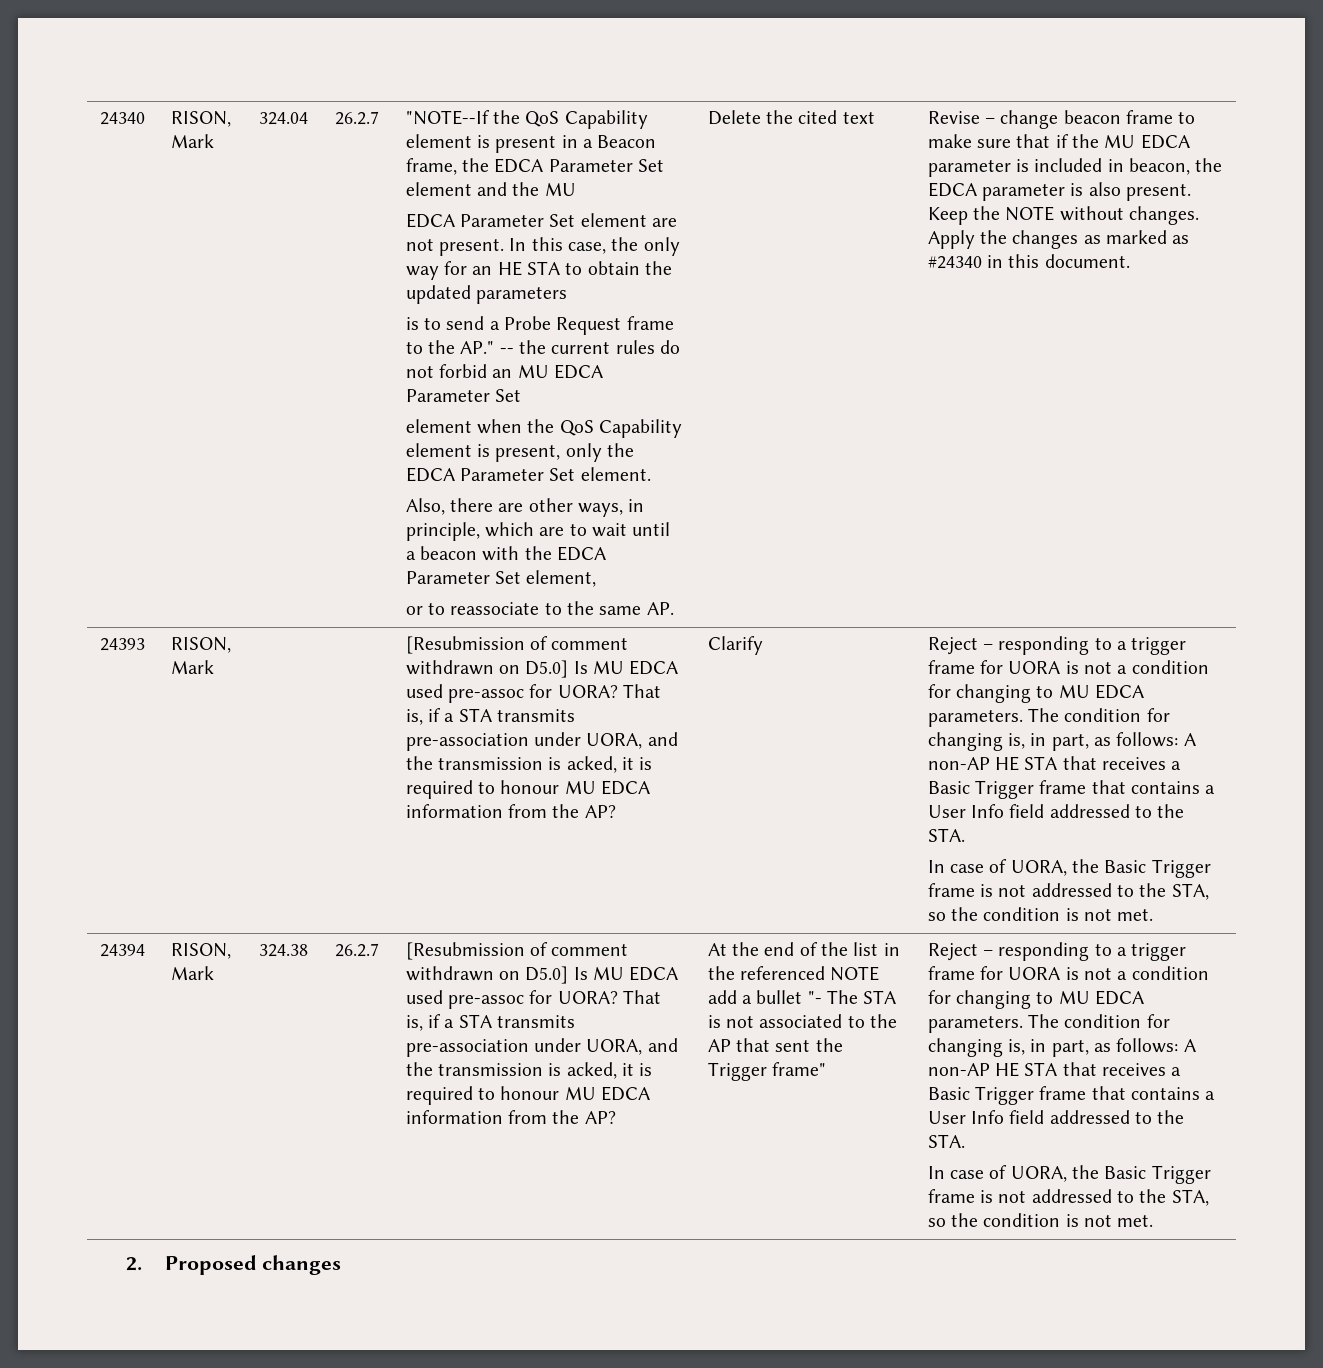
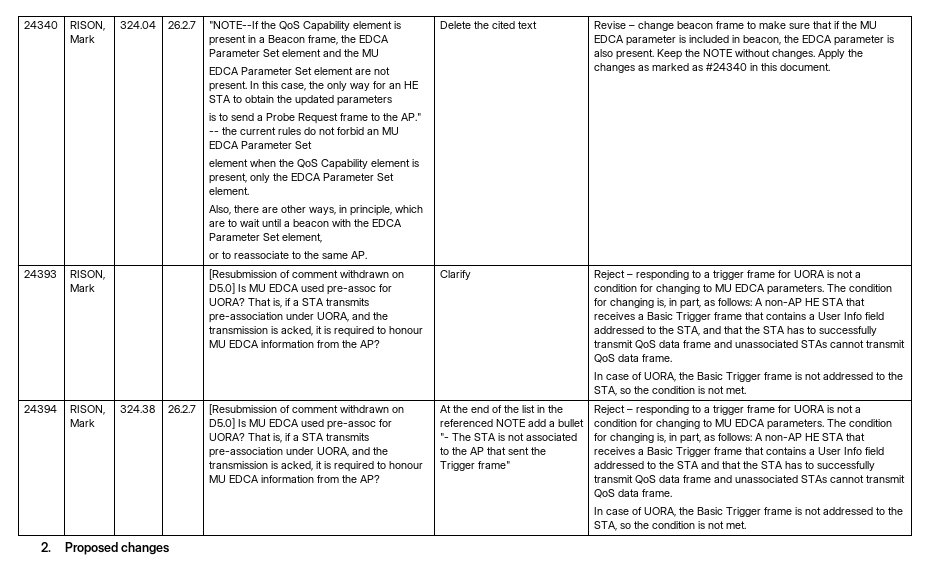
[927,828,965,842] STA. -> [676,326,877,336] [593,340,905,349] [593,354,672,363] STA, and that the STA has to successfully transmit QoS data frame and unassociated STAs cannot transmit QoS data frame.
[927,1134,965,1148] STA. -> [676,461,875,471] [593,475,905,484] [593,489,672,498] STA and that the STA has to successfully transmit QoS data frame and unassociated STAs cannot transmit QoS data frame.

